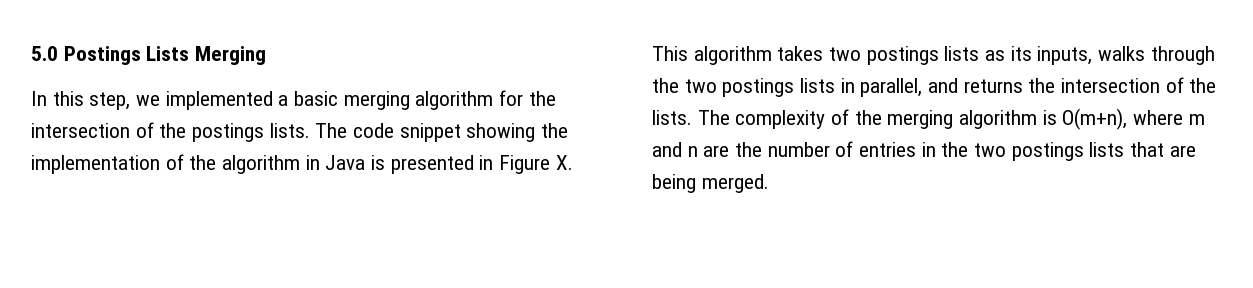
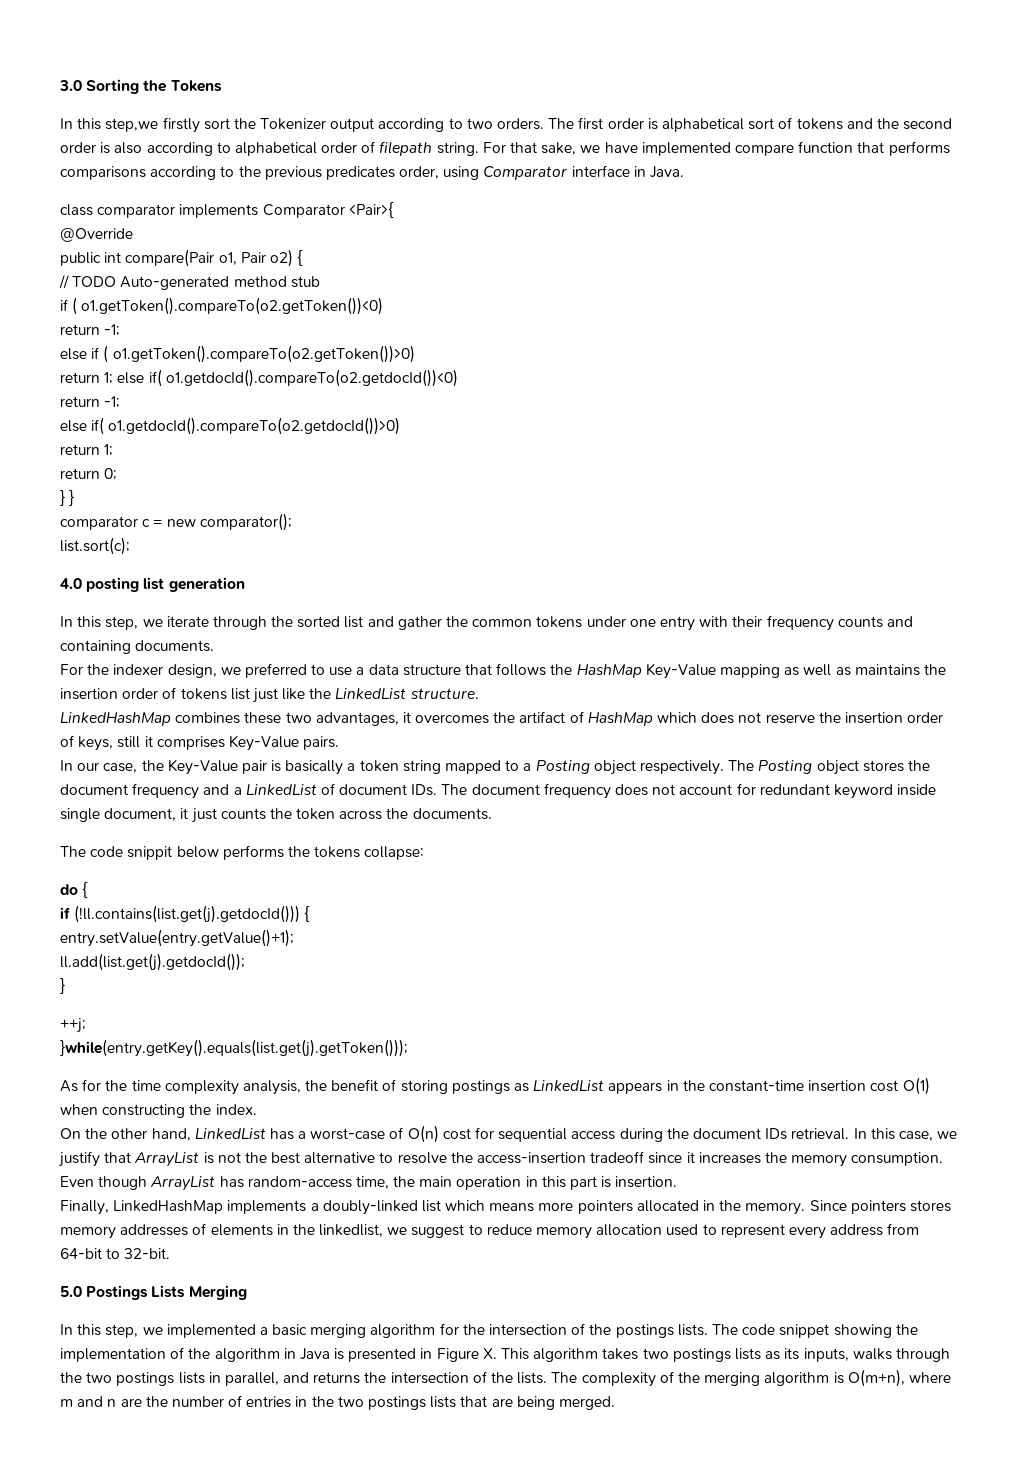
(31, 53) none -> [59,79,222,94] [60,117,953,133] [60,141,950,156] [60,165,685,180] [60,202,394,218] [60,228,133,242] [60,249,304,267] [59,275,320,290] [60,297,384,315] [60,324,121,336] [60,345,415,363] [60,369,458,387] [60,396,121,408] [60,417,401,435] [60,444,114,456] [60,468,118,480] [60,490,75,506] [60,513,292,531] [60,537,130,555] [60,577,245,592] [60,615,913,631] [60,640,215,654] [60,663,946,679] [60,687,479,703] [60,711,944,726] [60,735,340,751] [60,759,930,775] [60,783,937,799] [60,808,492,823] [60,845,425,860] [60,882,89,898] [60,905,311,923] [60,929,294,947] [60,953,245,971] [60,978,65,994] [60,1018,86,1033] [60,1039,408,1057] [60,1077,930,1095] [60,1104,257,1118] [60,1125,958,1143] [59,1151,944,1167] [60,1176,678,1191] [60,1200,951,1215] [60,1223,920,1239] [60,1248,171,1259] 3.0 Sorting the Tokens // In this step,we firstly sort the Tokenizer output according to two orders. The first order is alphabetical sort of tokens and the second order is also according to alphabetical order of filepath string. For that sake, we have implemented compare function that performs comparisons according to the previous predicates order, using Comparator interface in Java. // class comparator implements Comparator <Pair>{ // @Override // public int compare(Pair o1, Pair o2) { // // TODO Auto-generated method stub // if ( o1.getToken().compareTo(o2.getToken())<0) // return -1; // else if ( o1.getToken().compareTo(o2.getToken())>0) // return 1; else if( o1.getdocId().compareTo(o2.getdocId())<0) // return -1; // else if( o1.getdocId().compareTo(o2.getdocId())>0) // return 1; // return 0; // } } // comparator c = new comparator(); // list.sort(c); // 4.0 posting list generation // In this step, we iterate through the sorted list and gather the common tokens under one entry with their frequency counts and containing documents. // For the indexer design, we preferred to use a data structure that follows the HashMap Key-Value mapping as well as maintains the insertion order of tokens list just like the LinkedList structure. // LinkedHashMap combines these two advantages, it overcomes the artifact of HashMap which does not reserve the insertion order of keys, still it comprises Key-Value pairs. // In our case, the Key-Value pair is basically a token string mapped to a Posting object respectively. The Posting object stores the document frequency and a LinkedList of document IDs. The document frequency does not account for redundant keyword inside single document, it just counts the token across the documents. // The code snippit below performs the tokens collapse: // do { // if (!ll.contains(list.get(j).getdocId())) { // entry.setValue(entry.getValue()+1); // ll.add(list.get(j).getdocId()); // } // ++j; // }while(entry.getKey().equals(list.get(j).getToken())); // As for the time complexity analysis, the benefit of storing postings as LinkedList appears in the constant-time insertion cost O(1) when constructing the index. // On the other hand, LinkedList has a worst-case of O(n) cost for sequential access during the document IDs retrieval. In this case, we justify that ArrayList is not the best alternative to resolve the access-insertion tradeoff since it increases the memory consumption. Even though ArrayList has random-access time, the main operation in this part is insertion. // Finally, LinkedHashMap implements a doubly-linked list which means more pointers allocated in the memory. Since pointers stores memory addresses of elements in the linkedlist, we suggest to reduce memory allocation used to represent every address from 64-bit to 32-bit. //

